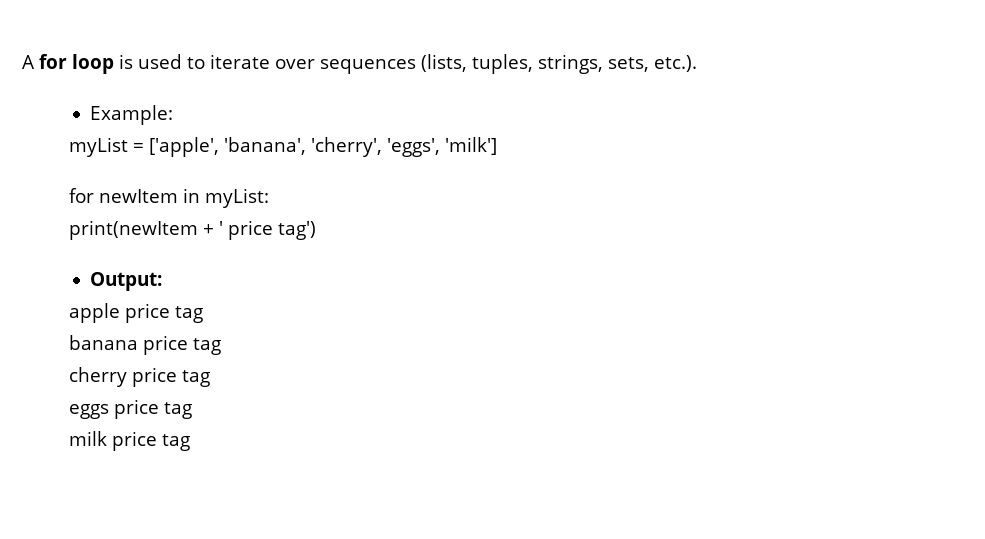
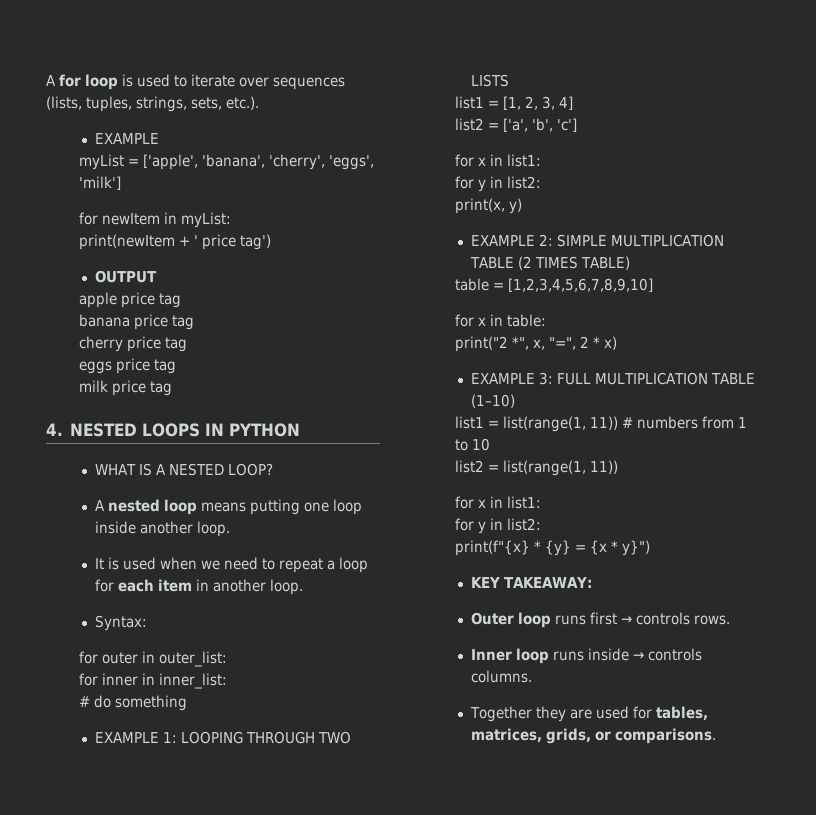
[89,105,173,125] Example: -> [94,133,159,144] EXAMPLE
[89,272,162,291] Output: -> [94,270,157,283] OUTPUT
(191, 442) none -> [46,423,301,437] [94,463,273,476] [94,499,362,515] [94,521,230,537] [94,557,368,573] [94,579,303,595] [94,615,147,631] [78,651,227,667] [78,673,227,689] [78,695,187,711] [94,731,351,744] [470,74,509,87] [454,96,573,110] [454,118,577,132] [454,154,541,167] [454,176,541,192] [454,198,522,214] [470,234,724,247] [469,256,630,270] [454,278,653,292] [454,314,546,327] [454,336,617,352] [470,372,755,385] [470,394,515,408] [454,416,747,432] [454,438,490,451] [454,460,618,476] [454,496,541,509] [454,518,541,534] [454,540,650,556] [470,577,592,588] [470,612,730,628] [470,648,702,664] [470,670,532,683] [469,706,708,722] [470,728,716,744] // 4. NESTED LOOPS IN PYTHON // WHAT IS A NESTED LOOP? // A nested loop means putting one loop inside another loop. // It is used when we need to repeat a loop for each item in another loop. // Syntax: // for outer in outer_list: // for inner in inner_list: // # do something // EXAMPLE 1: LOOPING THROUGH TWO LISTS // list1 = [1, 2, 3, 4] // list2 = ['a', 'b', 'c'] // for x in list1: // for y in list2: // print(x, y) // EXAMPLE 2: SIMPLE MULTIPLICATION TABLE (2 TIMES TABLE) // table = [1,2,3,4,5,6,7,8,9,10] // for x in table: // print("2 *", x, "=", 2 * x) // EXAMPLE 3: FULL MULTIPLICATION TABLE (1–10) // list1 = list(range(1, 11)) # numbers from 1 to 10 // list2 = list(range(1, 11)) // for x in list1: // for y in list2: // print(f"{x} * {y} = {x * y}") // KEY TAKEAWAY: // Outer loop runs first → controls rows. // Inner loop runs inside → controls columns. // Together they are used for tables, matrices, grids, or comparisons.

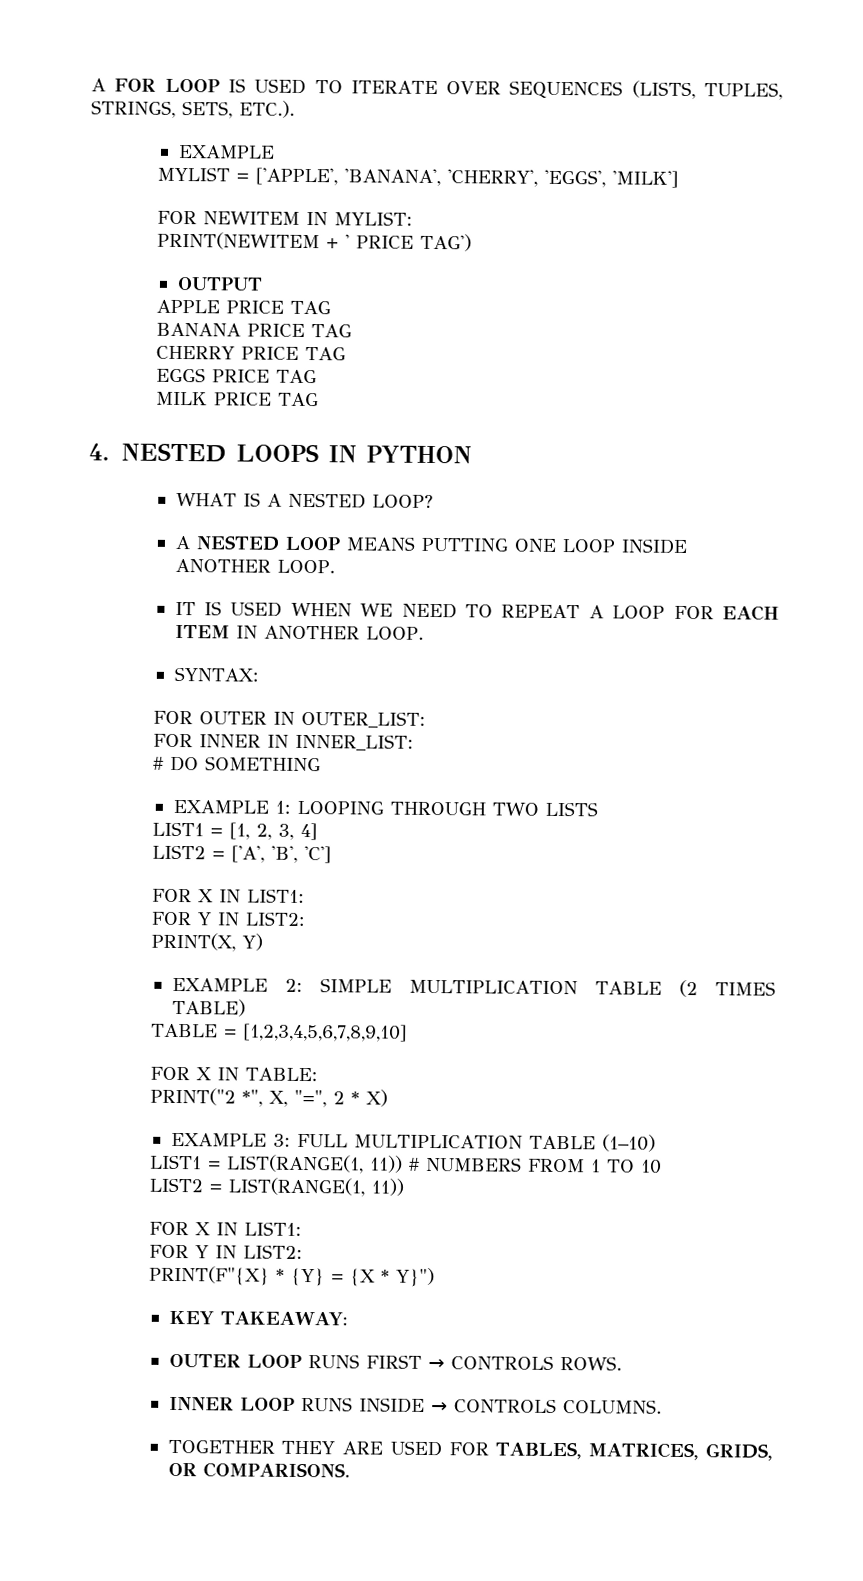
[46,74,345,90] [46,96,259,112] [94,133,159,144] [78,154,374,170] [78,176,121,190] [78,212,231,228] [78,234,271,250] [94,270,157,283] [78,292,181,308] [78,314,194,330] [78,336,187,352] [78,358,176,374] [78,380,172,396] A for loop is used to iterate over sequences (lists, tuples, strings, sets, etc.). // EXAMPLE // myList = ['apple', 'banana', 'cherry', 'eggs', 'milk'] // for newItem in myList: // print(newItem + ' price tag') // OUTPUT // apple price tag // banana price tag // cherry price tag // eggs price tag // milk price tag -> [91,78,783,100] [91,100,295,119] [177,144,275,159] [156,166,679,188] [156,210,413,226] [156,231,472,252] [176,276,263,291] [155,299,331,315] [155,322,352,338] [155,345,346,361] [155,367,317,384] [155,391,319,407] A FOR LOOP IS USED TO ITERATE OVER SEQUENCES (LISTS, TUPLES, STRINGS, SETS, ETC.). // EXAMPLE // MYLIST = ['APPLE', 'BANANA', 'CHERRY', 'EGGS', 'MILK'] // FOR NEWITEM IN MYLIST: // PRINT(NEWITEM + ' PRICE TAG') // OUTPUT // APPLE PRICE TAG // BANANA PRICE TAG // CHERRY PRICE TAG // EGGS PRICE TAG // MILK PRICE TAG
[107,499,362,515] [94,521,230,537] [94,557,368,573] [94,579,303,595] [94,615,147,631] [78,651,227,667] [78,673,227,689] [78,695,187,711] nested loop means putting one loop inside another loop. // It is used when we need to repeat a loop for each item in another loop. // Syntax: // for outer in outer_list: // for inner in inner_list: // # do something -> [195,535,687,554] [174,558,335,574] [174,601,780,621] [174,624,424,640] [173,666,259,682] [152,710,426,728] [152,733,414,751] [152,755,321,772] NESTED LOOP MEANS PUTTING ONE LOOP INSIDE ANOTHER LOOP. // IT IS USED WHEN WE NEED TO REPEAT A LOOP FOR EACH ITEM IN ANOTHER LOOP. // SYNTAX: // FOR OUTER IN OUTER_LIST: // FOR INNER IN INNER_LIST: // # DO SOMETHING
[454,96,484,109] list1 -> [151,821,204,837] LIST1
[454,118,577,132] [454,154,541,167] [454,176,541,192] [454,198,522,214] list2 = ['a', 'b', 'c'] // for x in list1: // for y in list2: // print(x, y) -> [151,844,332,864] [151,888,305,904] [150,911,306,927] [150,932,263,952] LIST2 = ['A', 'B', 'C'] // FOR X IN LIST1: // FOR Y IN LIST2: // PRINT(X, Y)
[454,278,489,291] table -> [150,1023,218,1038] TABLE
[454,314,546,327] [454,336,545,352] for x in table: // print("2 *", x, -> [149,1066,318,1082] [149,1087,288,1107] FOR X IN TABLE: // PRINT("2 *", X,
[603,336,617,350] x) -> [365,1089,388,1107] X)
[454,416,747,432] [454,438,490,451] [454,460,618,476] [454,496,541,509] [454,518,541,534] [454,540,650,556] [470,577,592,588] [470,612,730,628] [470,648,702,664] [470,670,532,683] [469,706,708,722] [470,728,716,744] list1 = list(range(1, 11)) # numbers from 1 to 10 // list2 = list(range(1, 11)) // for x in list1: // for y in list2: // print(f"{x} * {y} = {x * y}") // KEY TAKEAWAY: // Outer loop runs first → controls rows. // Inner loop runs inside → controls columns. // Together they are used for tables, matrices, grids, or comparisons. -> [149,1154,662,1174] [148,1177,404,1197] [148,1221,302,1236] [148,1244,303,1259] [148,1265,435,1288] [168,1310,349,1326] [168,1353,622,1371] [168,1396,662,1414] [167,1439,772,1461] [167,1462,350,1479] LIST1 = LIST(RANGE(1, 11)) # NUMBERS FROM 1 TO 10 // LIST2 = LIST(RANGE(1, 11)) // FOR X IN LIST1: // FOR Y IN LIST2: // PRINT(F"{X} * {Y} = {X * Y}") // KEY TAKEAWAY: // OUTER LOOP RUNS FIRST → CONTROLS ROWS. // INNER LOOP RUNS INSIDE → CONTROLS COLUMNS. // TOGETHER THEY ARE USED FOR TABLES, MATRICES, GRIDS, OR COMPARISONS.

